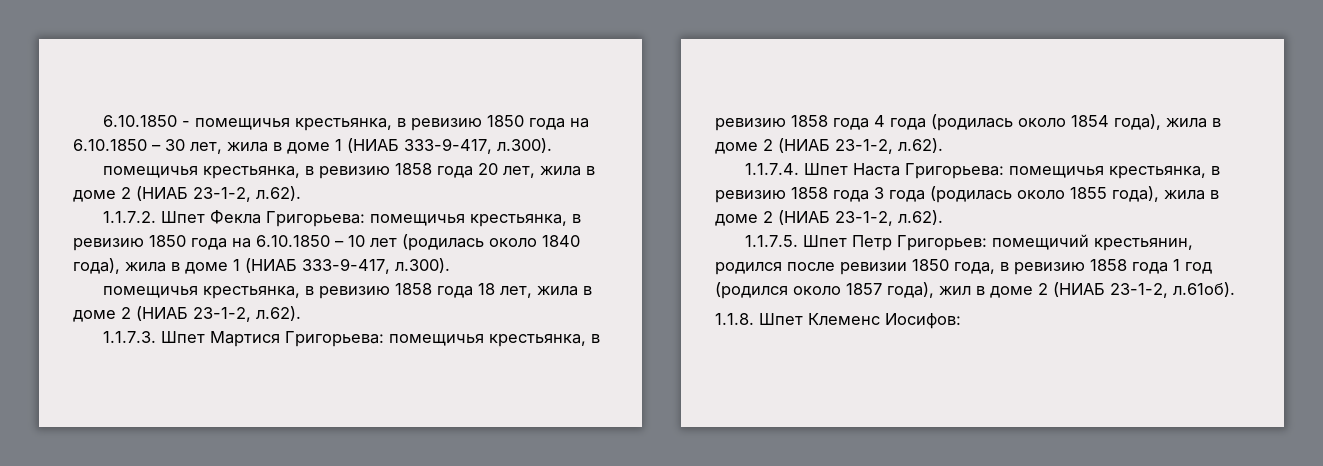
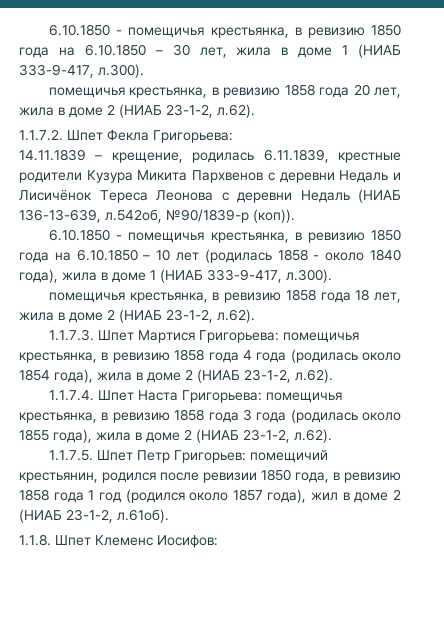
(366, 219) none -> [19,149,401,163] [19,170,401,183] [19,189,401,203] [19,209,295,223] [49,229,123,241] // 14.11.1839 – крещение, родилась 6.11.1839, крестные родители Кузура Микита Пархвенов с деревни Недаль и Лисичёнок Тереса Леонова с деревни Недаль (НИАБ 136-13-639, л.542об, №90/1839-р (коп)). // 6.10.1850 -
(484, 242) none -> [277,249,320,261] 1858 -

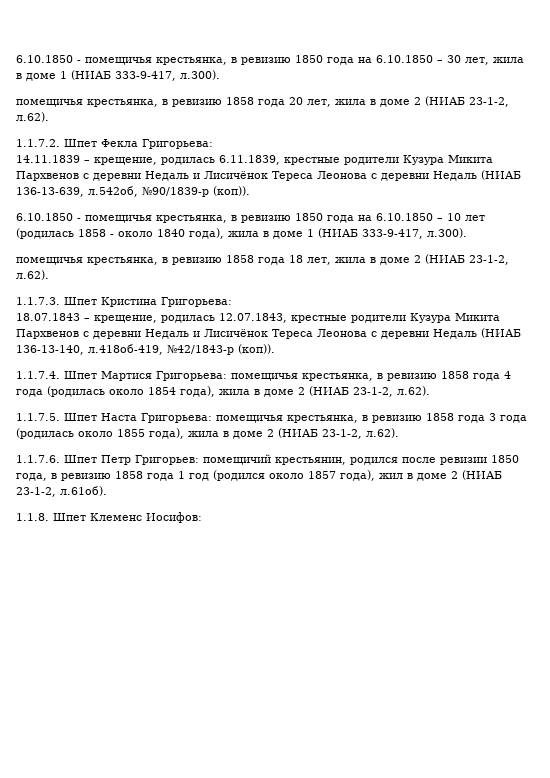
(135, 335) none -> [101,297,232,307] [16,313,500,323] [16,328,521,339] [16,344,275,355] [16,371,97,379] Кристина Григорьева: // 18.07.1843 – крещение, родилась 12.07.1843, крестные родители Кузура Микита Пархвенов с деревни Недаль и Лисичёнок Тереса Леонова с деревни Недаль (НИАБ 136-13-140, л.418об-419, №42/1843-р (коп)). // 1.1.7.4. Шпет
[49,390,95,401] 1.1.7.4. -> [16,413,60,421] 1.1.7.5.
[49,450,94,461] 1.1.7.5. -> [16,455,60,463] 1.1.7.6.

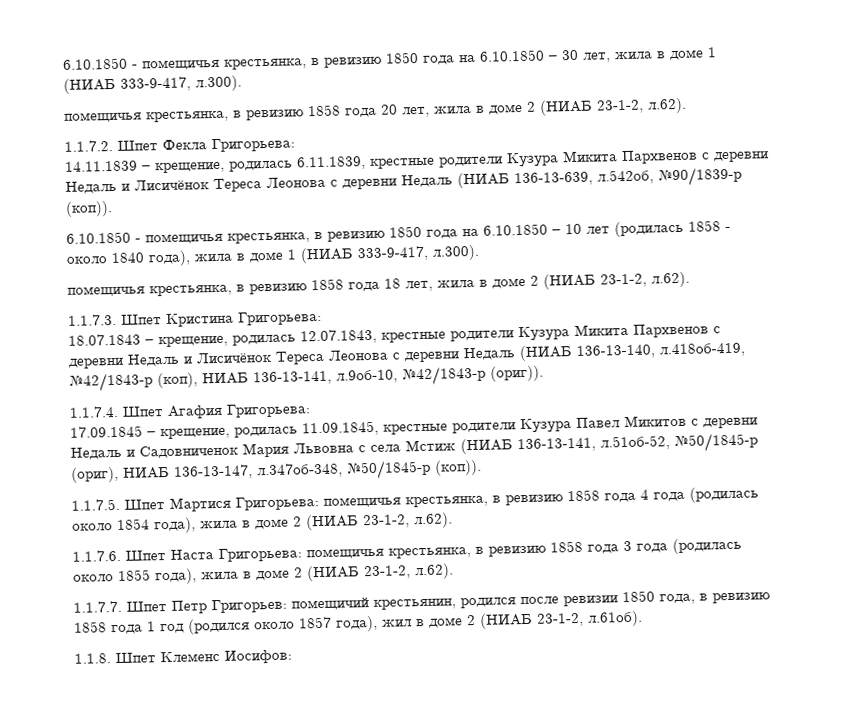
[238,344,275,354] [16,371,60,379] (коп)). // 1.1.7.4. -> [157,365,544,389] [69,403,311,419] [70,414,758,440] [70,432,758,460] [71,459,482,483] [71,498,120,511] (коп), НИАБ 136-13-141, л.9об-10, №42/1843-р (ориг)). // 1.1.7.4. Шпет Агафия Григорьева: // 17.09.1845 – крещение, родилась 11.09.1845, крестные родители Кузура Павел Микитов с деревни Недаль и Садовниченок Мария Львовна с села Мстиж (НИАБ 136-13-141, л.51об-52, №50/1845-р (ориг), НИАБ 136-13-147, л.347об-348, №50/1845-р (коп)). // 1.1.7.5.
[16,413,60,421] 1.1.7.5. -> [72,549,121,562] 1.1.7.6.
[16,455,60,463] 1.1.7.6. -> [73,600,122,613] 1.1.7.7.

